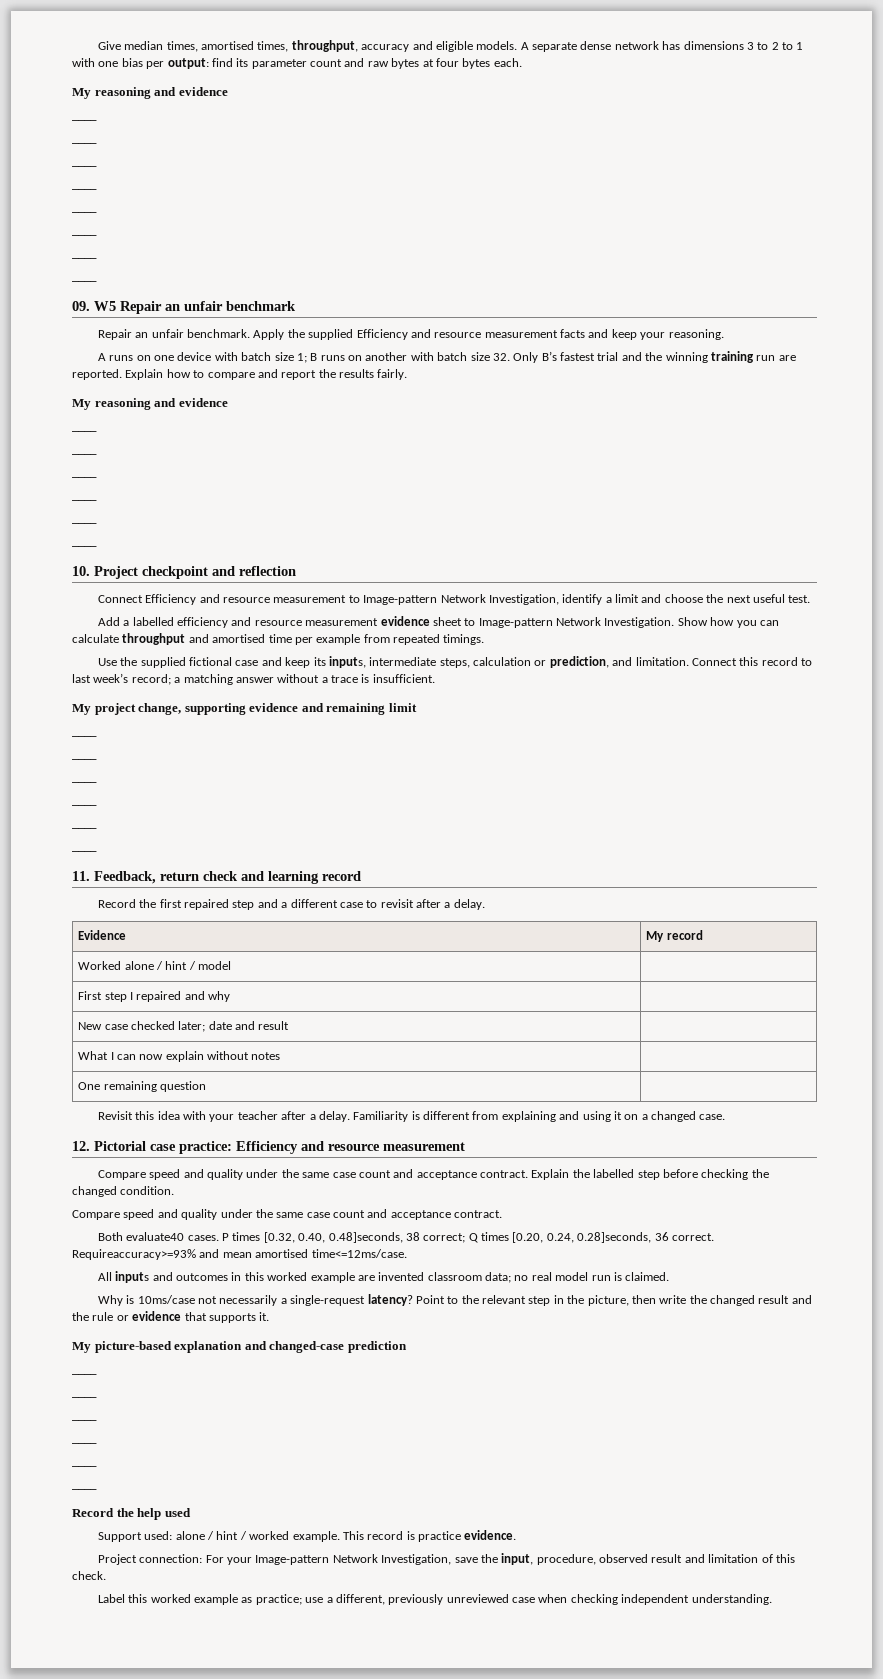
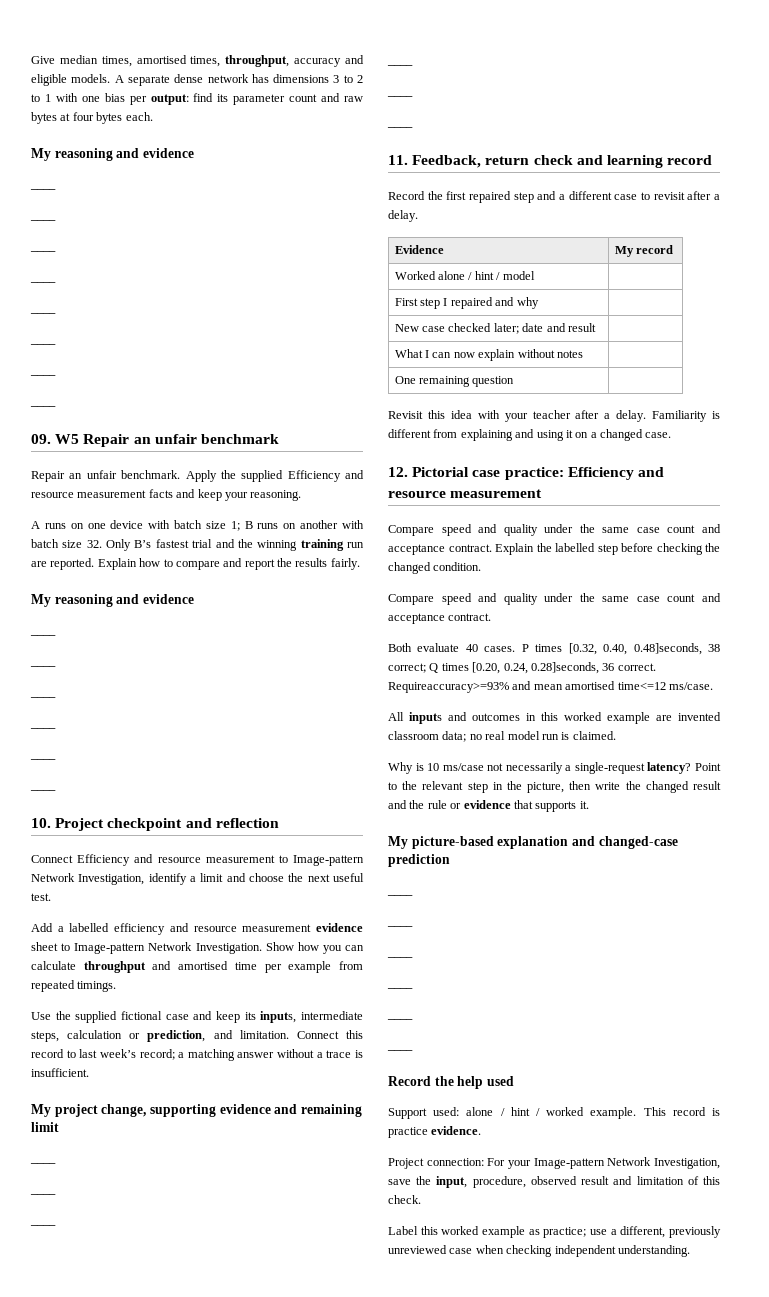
[126,1232,185,1241] evaluate40 -> [417,643,478,652] evaluate 40
[311,1249,407,1258] time<=12ms/case. -> [617,682,713,690] time<=12 ms/case.
[137,1295,195,1304] 10ms/case -> [427,763,484,771] 10 ms/case

